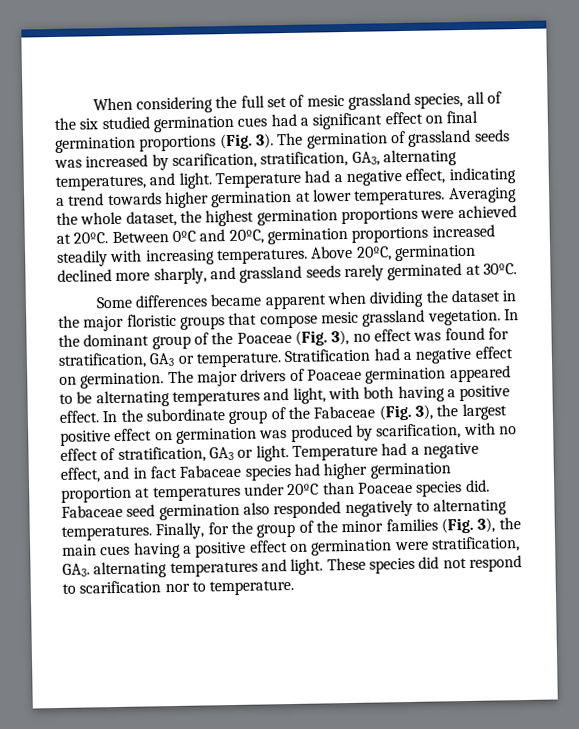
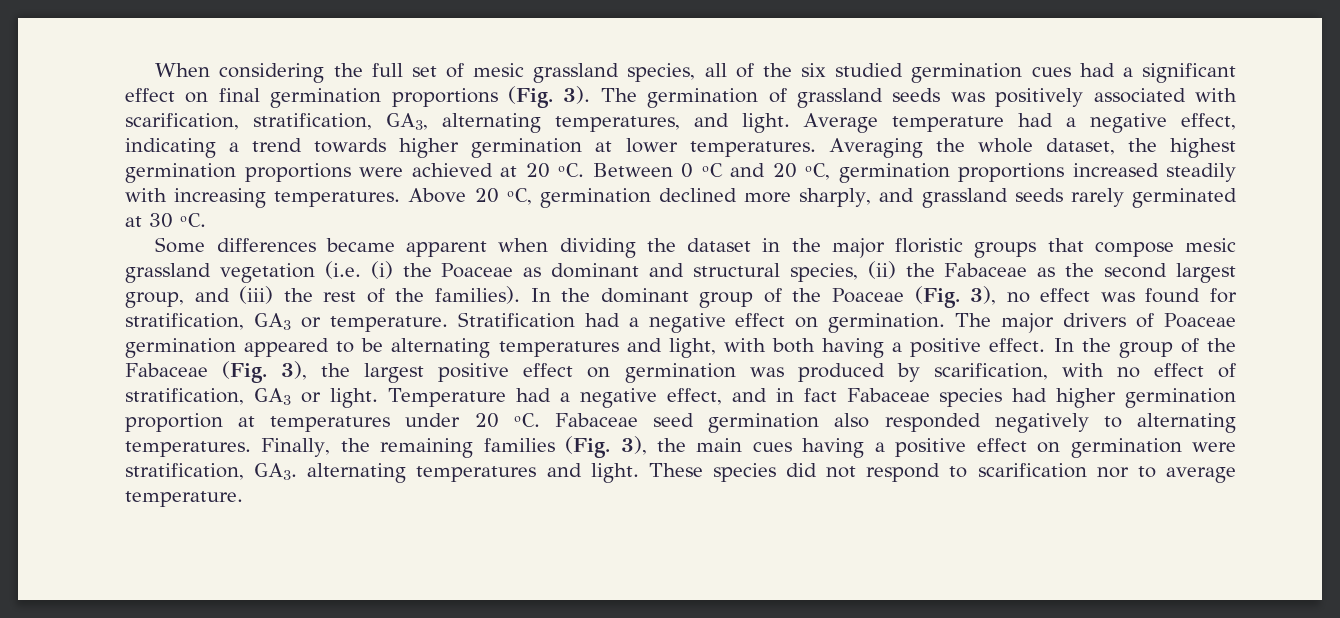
[85,154,169,171] increased by -> [995,88,1237,107] positively associated with
[214,171,301,189] Temperature -> [803,113,1005,133] Average temperature
[73,229,264,245] 20ºC. Between 0ºC and 20ºC, -> [525,163,830,180] 20 ºC. Between 0 ºC and 20 ºC,
[355,246,392,261] 20ºC, -> [474,188,532,205] 20 ºC,
[482,263,517,275] 30ºC. -> [149,213,206,228] 30 ºC.
[427,309,501,326] vegetation. -> [219,261,1236,283] [125,286,521,308] vegetation (i.e. (i) the Poaceae as dominant and structural species, (ii) the Fabaceae as the second largest group, and (iii) the rest of the families).
[145,408,225,422] subordinate -> (1111, 345) none
[287,479,490,497] 20ºC than Poaceae species did. -> [474,413,540,428] 20 ºC.
[207,520,384,538] for the group of the minor -> [340,438,474,458] the remaining
(206, 586) none -> [1166,467,1236,483] average

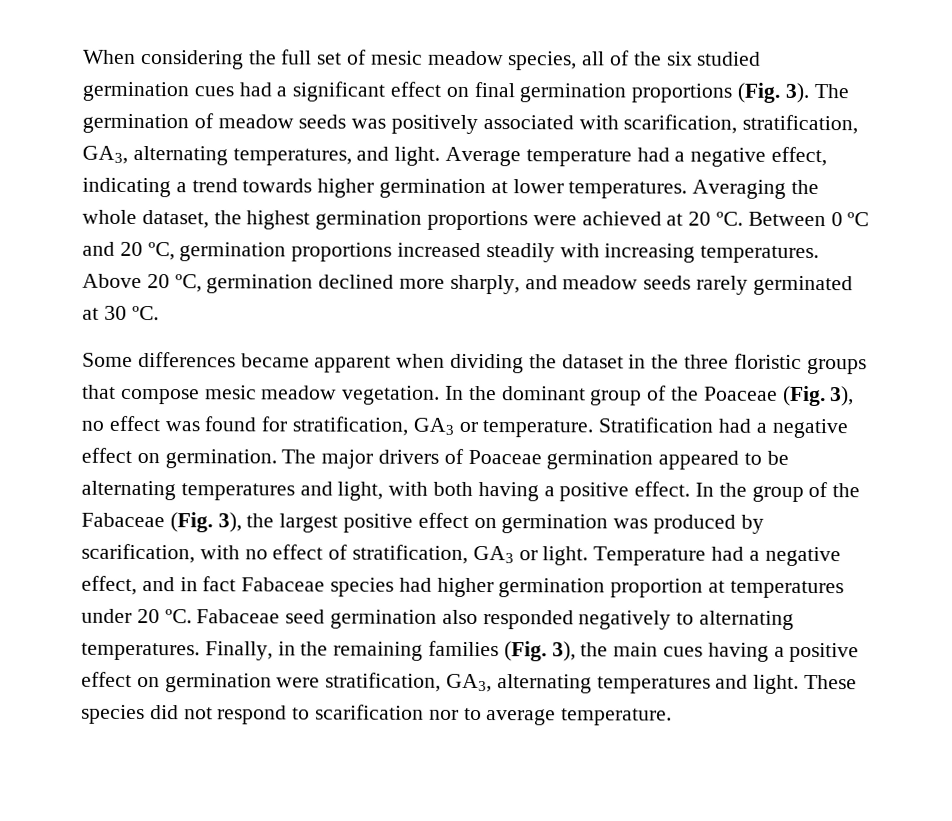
[533,63,620,83] grassland -> [427,50,504,66] meadow
[796,88,883,108] grassland -> [217,114,294,129] meadow
[921,188,1008,208] grassland -> [562,275,639,290] meadow
[831,238,885,258] major -> [684,354,730,369] three
[125,261,1236,283] [125,286,521,308] grassland vegetation (i.e. (i) the Poaceae as dominant and structural species, (ii) the Fabaceae as the second largest group, and (iii) the rest of the families). -> [261,385,441,405] meadow vegetation.
(331, 447) none -> [277,641,296,656] in
[254,463,298,480] GA3. -> [446,673,493,693] GA3,

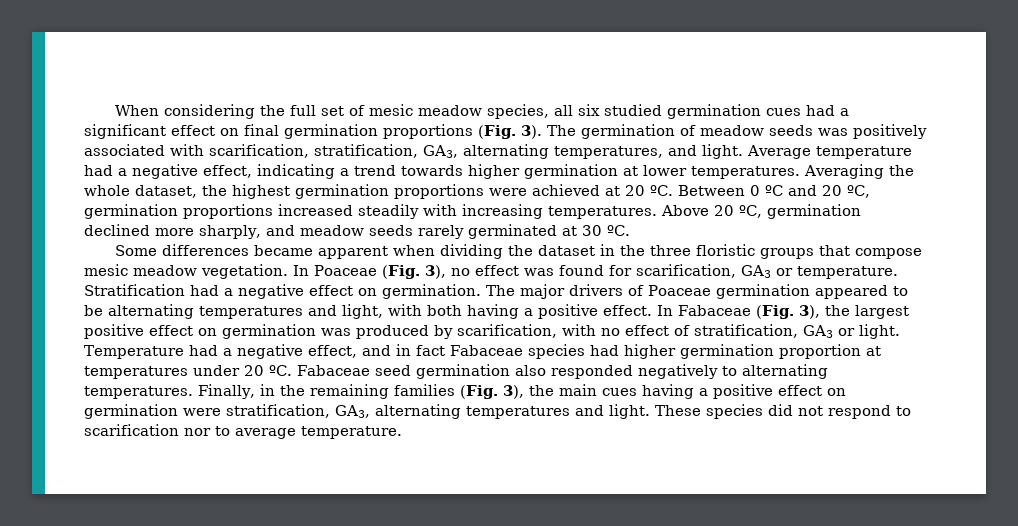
[610,50,662,66] of the -> (573, 110) none
[468,385,700,406] the dominant group of the -> (309, 270) none
[292,416,409,436] stratification, -> [636,264,736,278] scarification,
[718,481,861,502] the group of the -> (673, 310) none

